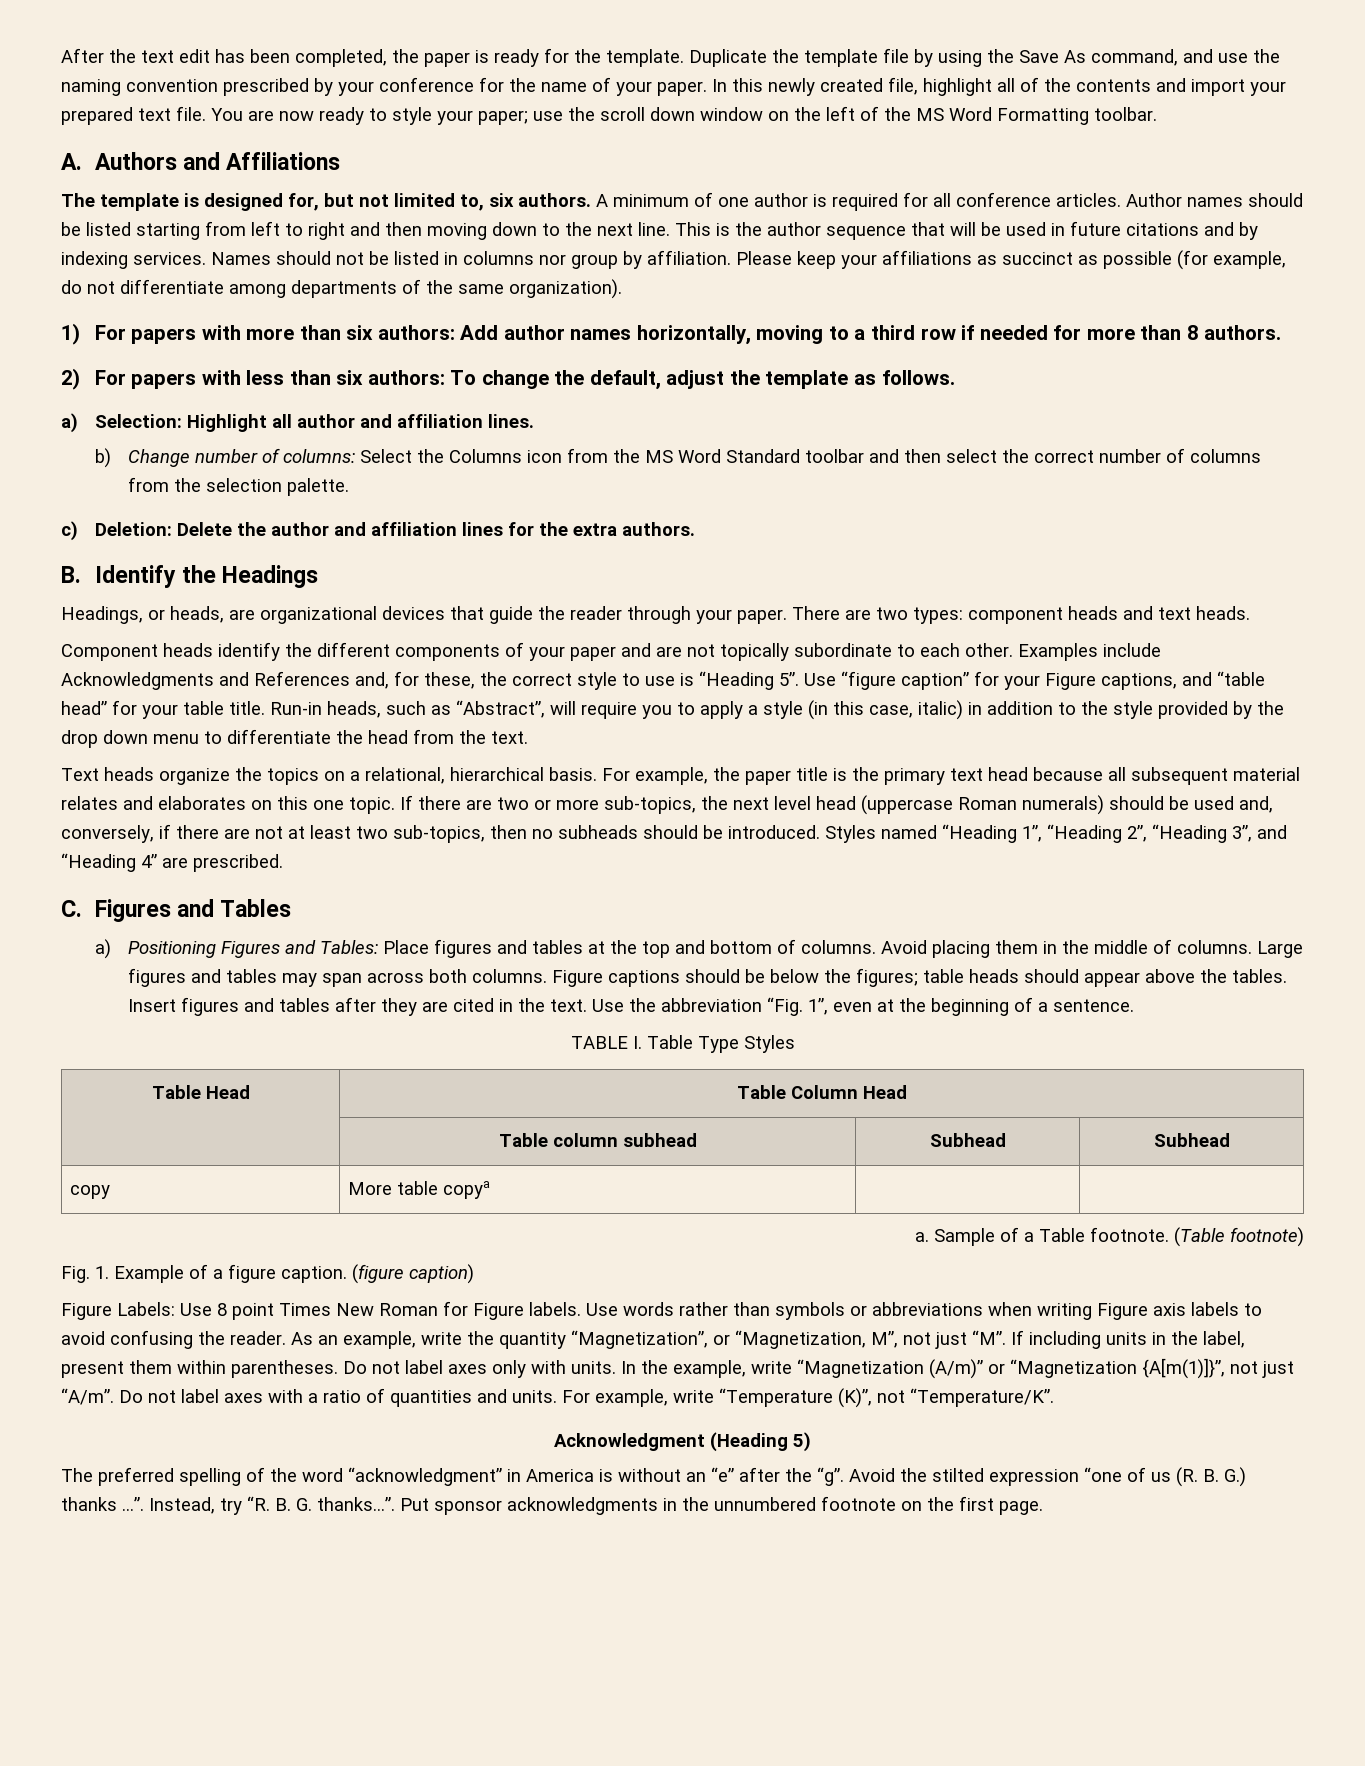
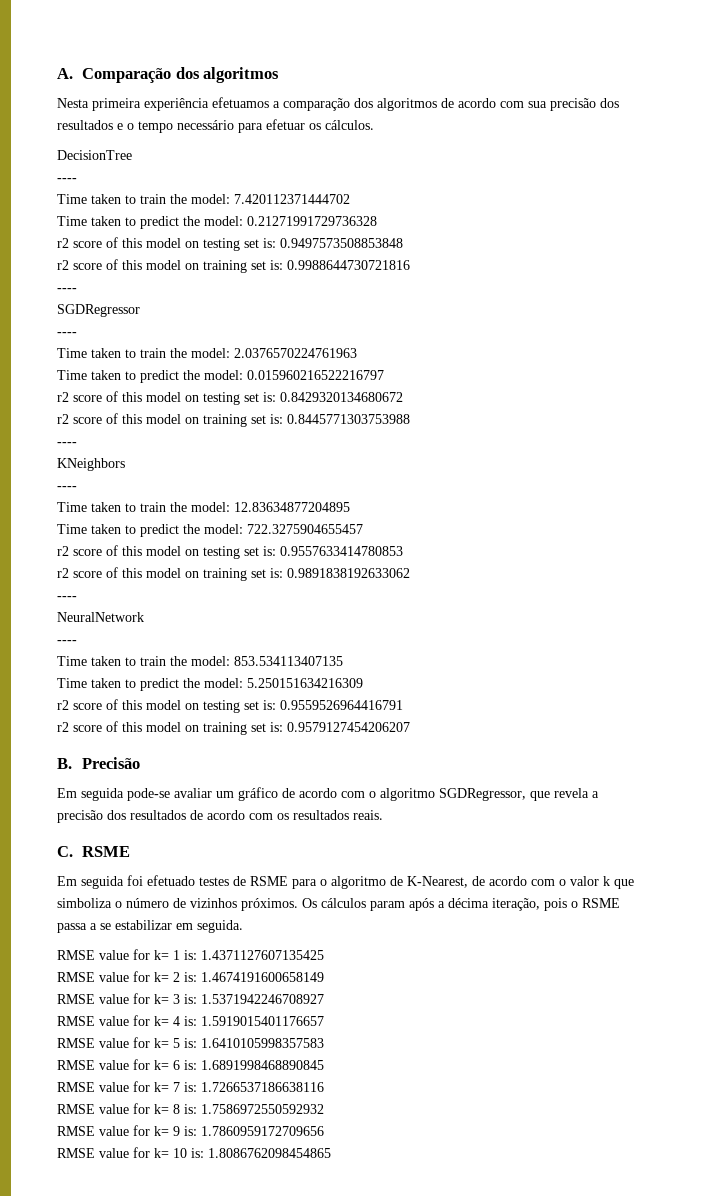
[61,48,1280,67] [61,77,1286,96] [61,106,1157,125] [61,152,340,170] [61,192,1303,211] [61,221,1258,240] [61,250,1286,270] [61,279,622,299] [61,323,1282,345] [61,368,955,390] [61,413,534,433] [94,448,1262,468] [128,477,350,496] [61,521,695,541] [61,565,318,588] [61,606,1250,624] [61,642,1161,661] [61,671,1265,690] [61,700,1284,720] [61,729,528,748] [61,767,1300,785] [61,795,1273,815] [61,824,1287,843] [61,853,283,872] [61,899,291,922] [94,939,1304,959] [128,968,1288,987] [128,997,1135,1016] [570,1035,795,1053] [151,1085,250,1099] [736,1085,907,1099] [498,1133,697,1147] [929,1133,1006,1147] [1153,1133,1230,1147] [70,1185,111,1199] [348,1181,491,1199] [915,1227,1304,1247] [61,1264,474,1284] [61,1301,1262,1320] [61,1330,1245,1349] [61,1358,1294,1379] [61,1388,1054,1408] [554,1432,811,1452] [61,1467,1246,1487] [61,1496,1043,1515] After the text edit has been completed, the paper is ready for the template. Duplicate the template file by using the Save As command, and use the naming convention prescribed by your conference for the name of your paper. In this newly created file, highlight all of the contents and import your prepared text file. You are now ready to style your paper; use the scroll down window on the left of the MS Word Formatting toolbar. // A. Authors and Affiliations // The template is designed for, but not limited to, six authors. A minimum of one author is required for all conference articles. Author names should be listed starting from left to right and then moving down to the next line. This is the author sequence that will be used in future citations and by indexing services. Names should not be listed in columns nor group by affiliation. Please keep your affiliations as succinct as possible (for example, do not differentiate among departments of the same organization). // 1) For papers with more than six authors: Add author names horizontally, moving to a third row if needed for more than 8 authors. // 2) For papers with less than six authors: To change the default, adjust the template as follows. // a) Selection: Highlight all author and affiliation lines. // b) Change number of columns: Select the Columns icon from the MS Word Standard toolbar and then select the correct number of columns from the selection palette. // c) Deletion: Delete the author and affiliation lines for the extra authors. // B. Identify the Headings // Headings, or heads, are organizational devices that guide the reader through your paper. There are two types: component heads and text heads. // Component heads identify the different components of your paper and are not topically subordinate to each other. Examples include Acknowledgments and References and, for these, the correct style to use is “Heading 5”. Use “figure caption” for your Figure captions, and “table head” for your table title. Run-in heads, such as “Abstract”, will require you to apply a style (in this case, italic) in addition to the style provided by the drop down menu to differentiate the head from the text. // Text heads organize the topics on a relational, hierarchical basis. For example, the paper title is the primary text head because all subsequent material relates and elaborates on this one topic. If there are two or more sub-topics, the next level head (uppercase Roman numerals) should be used and, conversely, if there are not at least two sub-topics, then no subheads should be introduced. Styles named “Heading 1”, “Heading 2”, “Heading 3”, and “Heading 4” are prescribed. // C. Figures and Tables // a) Positioning Figures and Tables: Place figures and tables at the top and bottom of columns. Avoid placing them in the middle of columns. Large figures and tables may span across both columns. Figure captions should be below the figures; table heads should appear above the tables. Insert figures and tables after they are cited in the text. Use the abbreviation “Fig. 1”, even at the beginning of a sentence. // TABLE I. Table Type Styles // Table Head | Table Column Head // | Table column subhead | Subhead | Subhead // copy | More table copya | | // a. Sample of a Table footnote. (Table footnote) // Fig. 1. Example of a figure caption. (figure caption) // Figure Labels: Use 8 point Times New Roman for Figure labels. Use words rather than symbols or abbreviations when writing Figure axis labels to avoid confusing the reader. As an example, write the quantity “Magnetization”, or “Magnetization, M”, not just “M”. If including units in the label, present them within parentheses. Do not label axes only with units. In the example, write “Magnetization (A/m)” or “Magnetization {A[m(1)]}”, not just “A/m”. Do not label axes with a ratio of quantities and units. For example, write “Temperature (K)”, not “Temperature/K”. // Acknowledgment (Heading 5) // The preferred spelling of the word “acknowledgment” in America is without an “e” after the “g”. Avoid the stilted expression “one of us (R. B. G.) thanks ...”. Instead, try “R. B. G. thanks...”. Put sponsor acknowledgments in the unnumbered footnote on the first page. -> [57,67,280,83] [57,97,619,111] [57,119,374,133] [57,150,132,160] [57,178,77,182] [57,194,350,204] [57,216,377,229] [57,237,403,251] [57,259,410,273] [57,288,77,292] [57,304,140,317] [57,332,77,336] [57,348,357,358] [57,370,384,383] [57,391,403,405] [57,413,410,427] [57,442,77,446] [57,458,125,471] [57,486,77,490] [57,502,350,512] [57,524,363,537] [57,545,403,559] [57,567,410,581] [57,596,77,600] [57,612,144,622] [57,640,77,644] [57,656,343,666] [57,678,363,691] [57,699,403,713] [57,721,410,735] [57,757,141,769] [57,787,599,801] [57,810,383,823] [57,846,131,857] [57,875,634,889] [57,898,620,911] [57,920,243,933] [57,949,324,960] [57,971,324,982] [57,993,324,1004] [57,1015,324,1026] [57,1037,324,1048] [57,1059,324,1070] [57,1081,324,1092] [57,1103,324,1114] [57,1125,324,1136] [57,1147,331,1158] A. Comparação dos algoritmos // Nesta primeira experiência efetuamos a comparação dos algoritmos de acordo com sua precisão dos resultados e o tempo necessário para efetuar os cálculos. // DecisionTree // ---- // Time taken to train the model: 7.420112371444702 // Time taken to predict the model: 0.21271991729736328 // r2 score of this model on testing set is: 0.9497573508853848 // r2 score of this model on training set is: 0.9988644730721816 // ---- // SGDRegressor // ---- // Time taken to train the model: 2.0376570224761963 // Time taken to predict the model: 0.015960216522216797 // r2 score of this model on testing set is: 0.8429320134680672 // r2 score of this model on training set is: 0.8445771303753988 // ---- // KNeighbors // ---- // Time taken to train the model: 12.83634877204895 // Time taken to predict the model: 722.3275904655457 // r2 score of this model on testing set is: 0.9557633414780853 // r2 score of this model on training set is: 0.9891838192633062 // ---- // NeuralNetwork // ---- // Time taken to train the model: 853.534113407135 // Time taken to predict the model: 5.250151634216309 // r2 score of this model on testing set is: 0.9559526964416791 // r2 score of this model on training set is: 0.9579127454206207 // B. Precisão // Em seguida pode-se avaliar um gráfico de acordo com o algoritmo SGDRegressor, que revela a precisão dos resultados de acordo com os resultados reais. // C. RSME // Em seguida foi efetuado testes de RSME para o algoritmo de K-Nearest, de acordo com o valor k que simboliza o número de vizinhos próximos. Os cálculos param após a décima iteração, pois o RSME passa a se estabilizar em seguida. // RMSE value for k= 1 is: 1.4371127607135425 // RMSE value for k= 2 is: 1.4674191600658149 // RMSE value for k= 3 is: 1.5371942246708927 // RMSE value for k= 4 is: 1.5919015401176657 // RMSE value for k= 5 is: 1.6410105998357583 // RMSE value for k= 6 is: 1.6891998468890845 // RMSE value for k= 7 is: 1.7266537186638116 // RMSE value for k= 8 is: 1.7586972550592932 // RMSE value for k= 9 is: 1.7860959172709656 // RMSE value for k= 10 is: 1.8086762098454865

